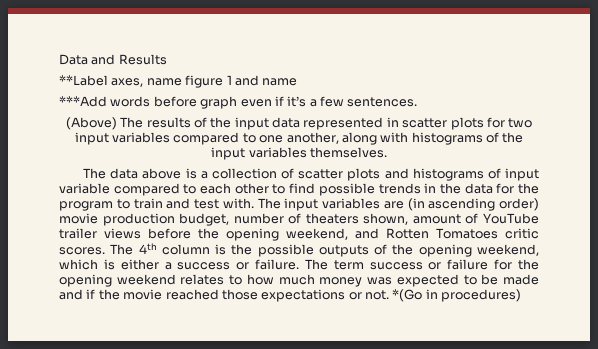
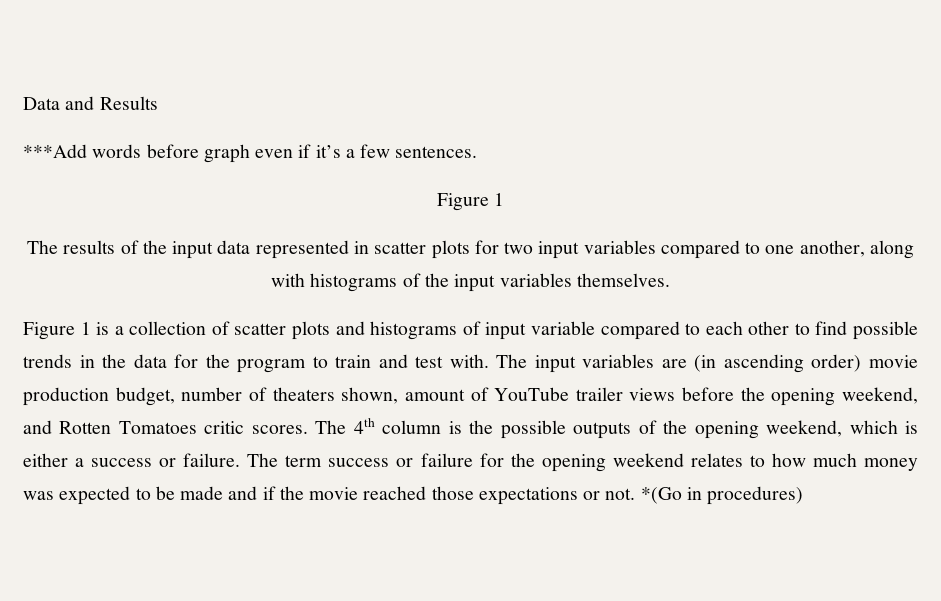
[59,75,298,88] // **Label axes, name figure 1 and name -> (158, 103) none
[65,117,117,130] (Above) -> [436,193,505,211] Figure 1 //
[82,168,182,179] The data above -> [23,322,91,340] Figure 1

